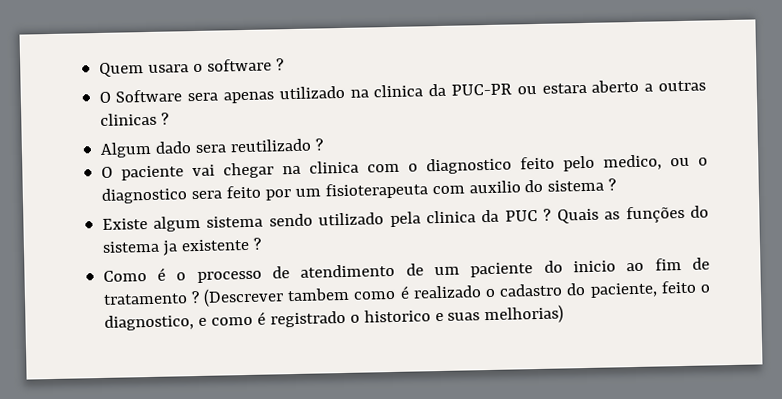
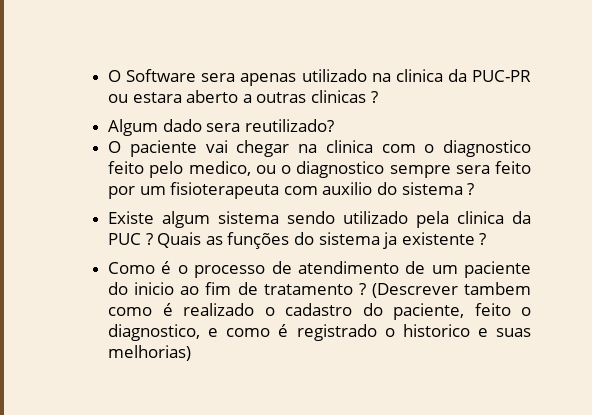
[98,58,284,77] Quem usara o software ? // -> (108, 76) none
[229,138,323,153] reutilizado ? -> [244,119,334,132] reutilizado?
(188, 195) none -> [389,165,451,178] sempre

